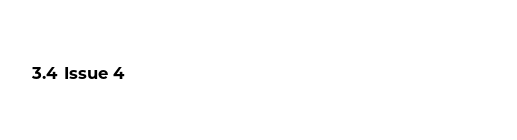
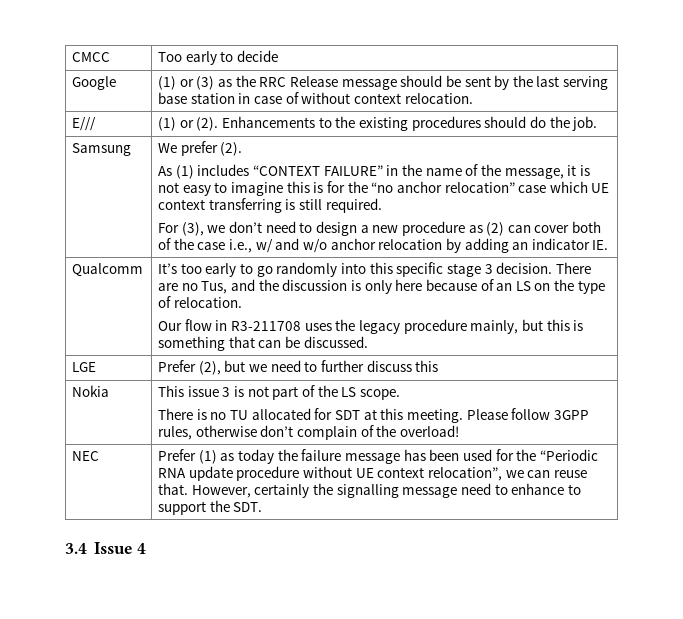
(31, 73) none -> [72,52,111,62] [158,50,279,65] [72,76,117,90] [158,75,609,90] [158,92,473,104] [72,117,97,131] [158,116,598,131] [72,143,132,156] [158,141,243,156] [158,164,590,179] [158,181,610,196] [158,198,382,213] [158,221,602,236] [158,238,609,253] [72,263,144,277] [158,262,591,277] [158,279,605,294] [158,296,242,308] [158,319,584,334] [158,336,368,351] [72,362,97,372] [158,360,439,375] [72,385,110,397] [158,385,400,400] [158,408,589,423] [158,425,459,440] [72,451,100,461] [158,449,598,464] [158,466,587,481] [158,483,581,498] [158,500,263,515] CMCC | Too early to decide // Google | (1) or (3) as the RRC Release message should be sent by the last serving base station in case of without context relocation. // E/// | (1) or (2). Enhancements to the existing procedures should do the job. // Samsung | We prefer (2). // As (1) includes “CONTEXT FAILURE” in the name of the message, it is not easy to imagine this is for the “no anchor relocation” case which UE context transferring is still required. // For (3), we don’t need to design a new procedure as (2) can cover both of the case i.e., w/ and w/o anchor relocation by adding an indicator IE. // Qualcomm | It’s too early to go randomly into this specific stage 3 decision. There are no Tus, and the discussion is only here because of an LS on the type of relocation. // Our flow in R3-211708 uses the legacy procedure mainly, but this is something that can be discussed. // LGE | Prefer (2), but we need to further discuss this // Nokia | This issue 3 is not part of the LS scope. // There is no TU allocated for SDT at this meeting. Please follow 3GPP rules, otherwise don’t complain of the overload! // NEC | Prefer (1) as today the failure message has been used for the “Periodic RNA update procedure without UE context relocation”, we can reuse that. However, certainly the signalling message need to enhance to support the SDT. //

